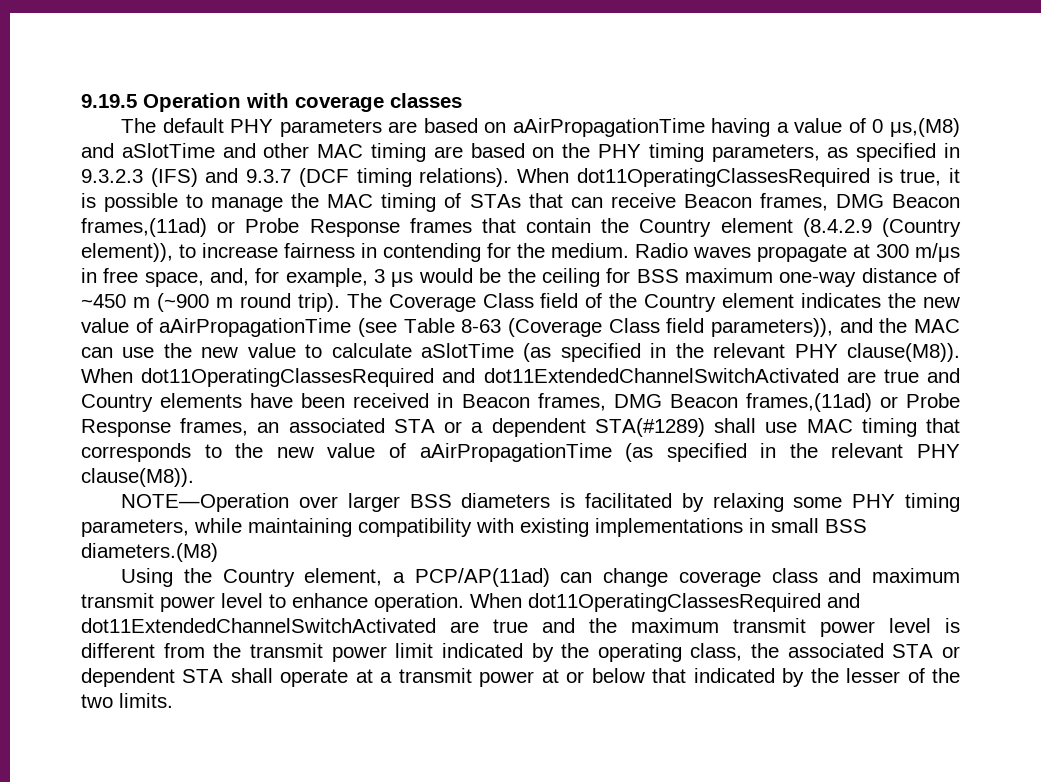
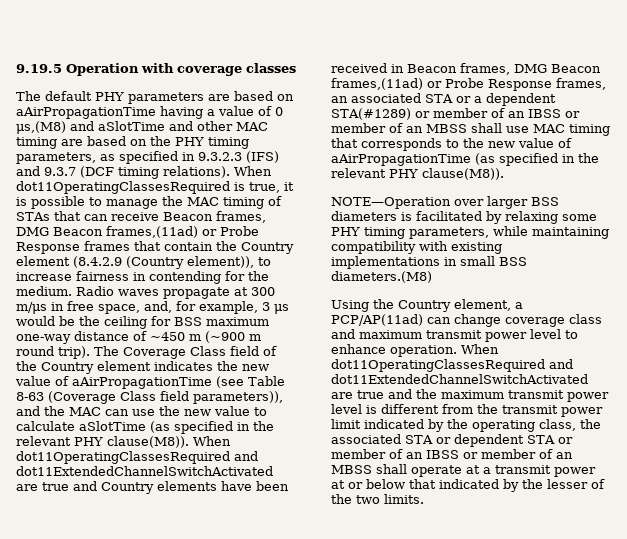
(705, 427) none -> [415,108,580,118] [331,123,467,133] or member of an IBSS or member of an MBSS
(224, 676) none -> [558,437,573,444] [331,449,573,459] [331,465,372,474] or member of an IBSS or member of an MBSS

